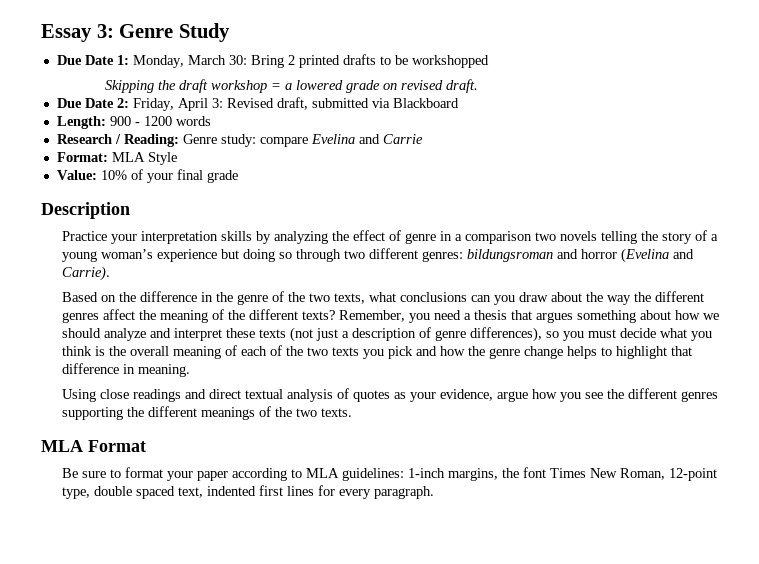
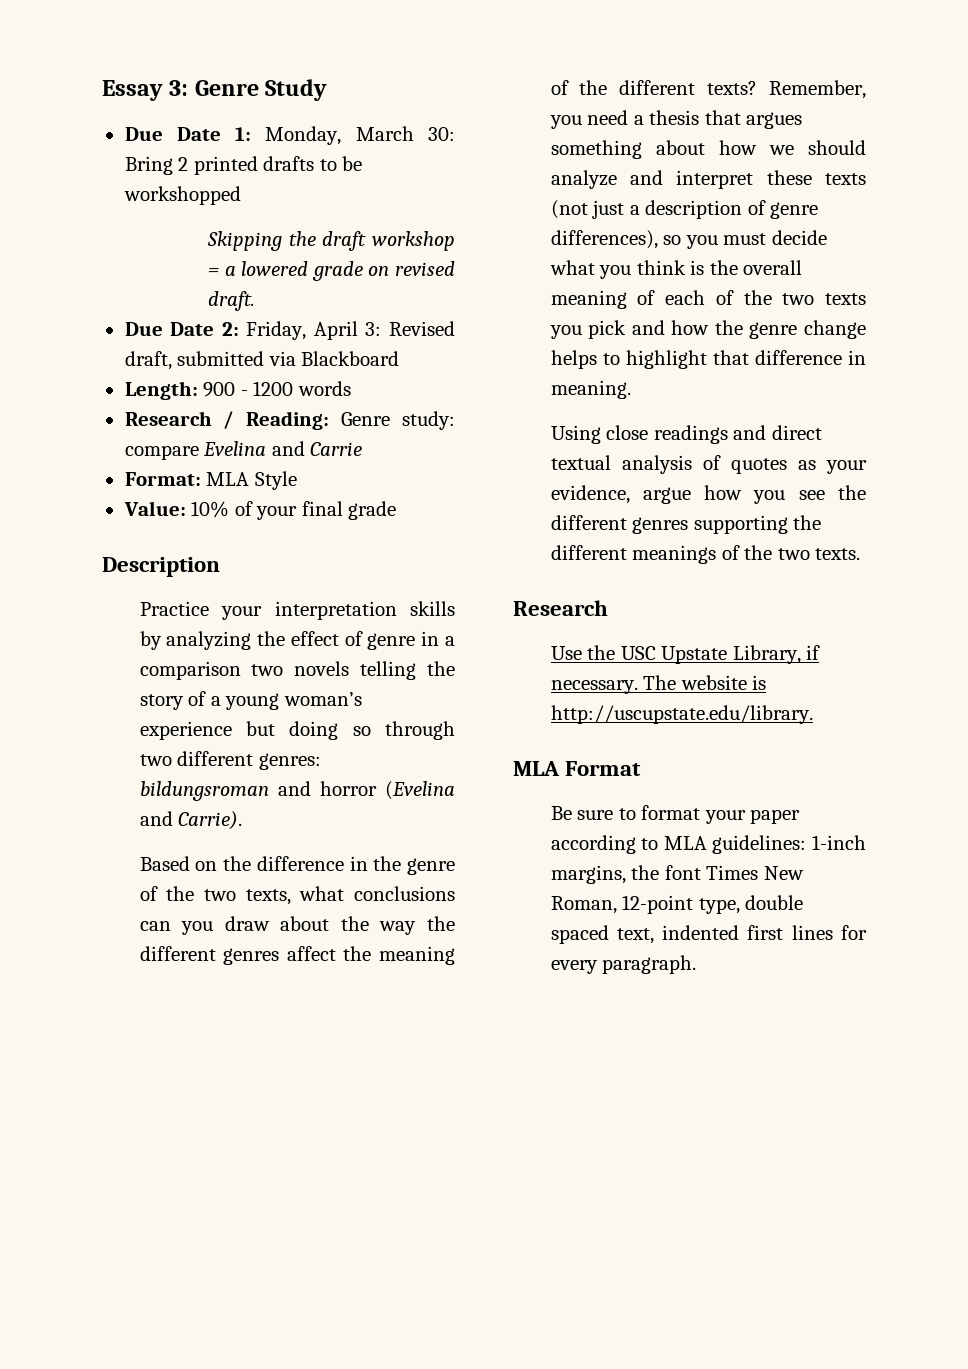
(353, 412) none -> [513,600,608,616] [550,645,821,664] [550,675,767,694] [550,705,813,724] // Research // Use the USC Upstate Library, if necessary. The website is http://uscupstate.edu/library.

